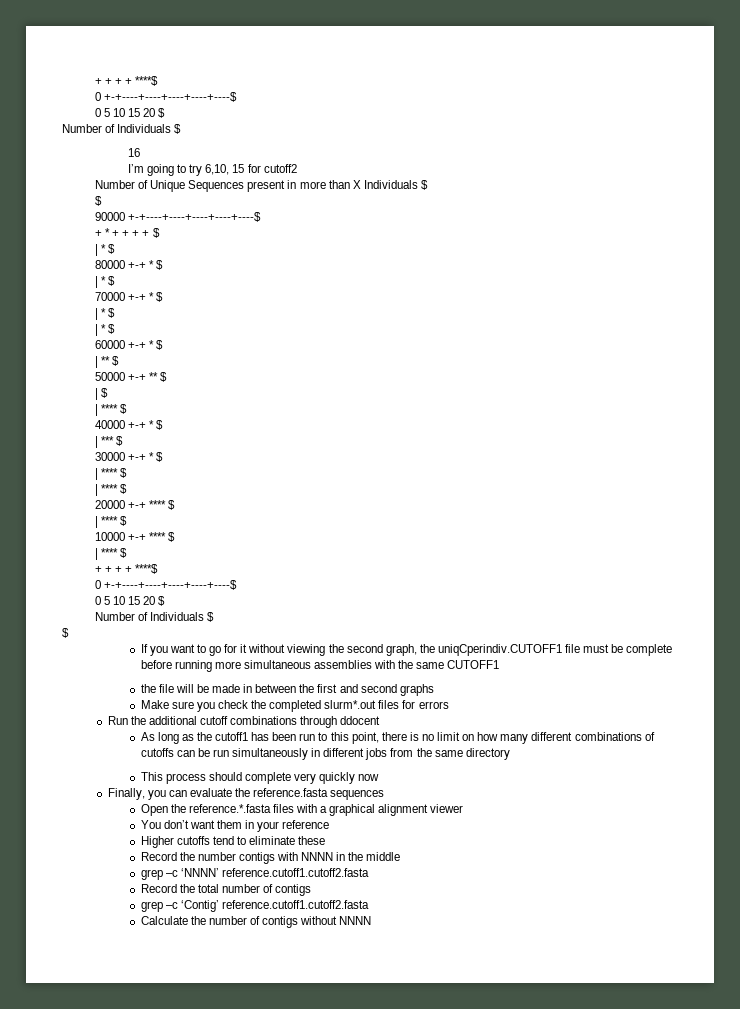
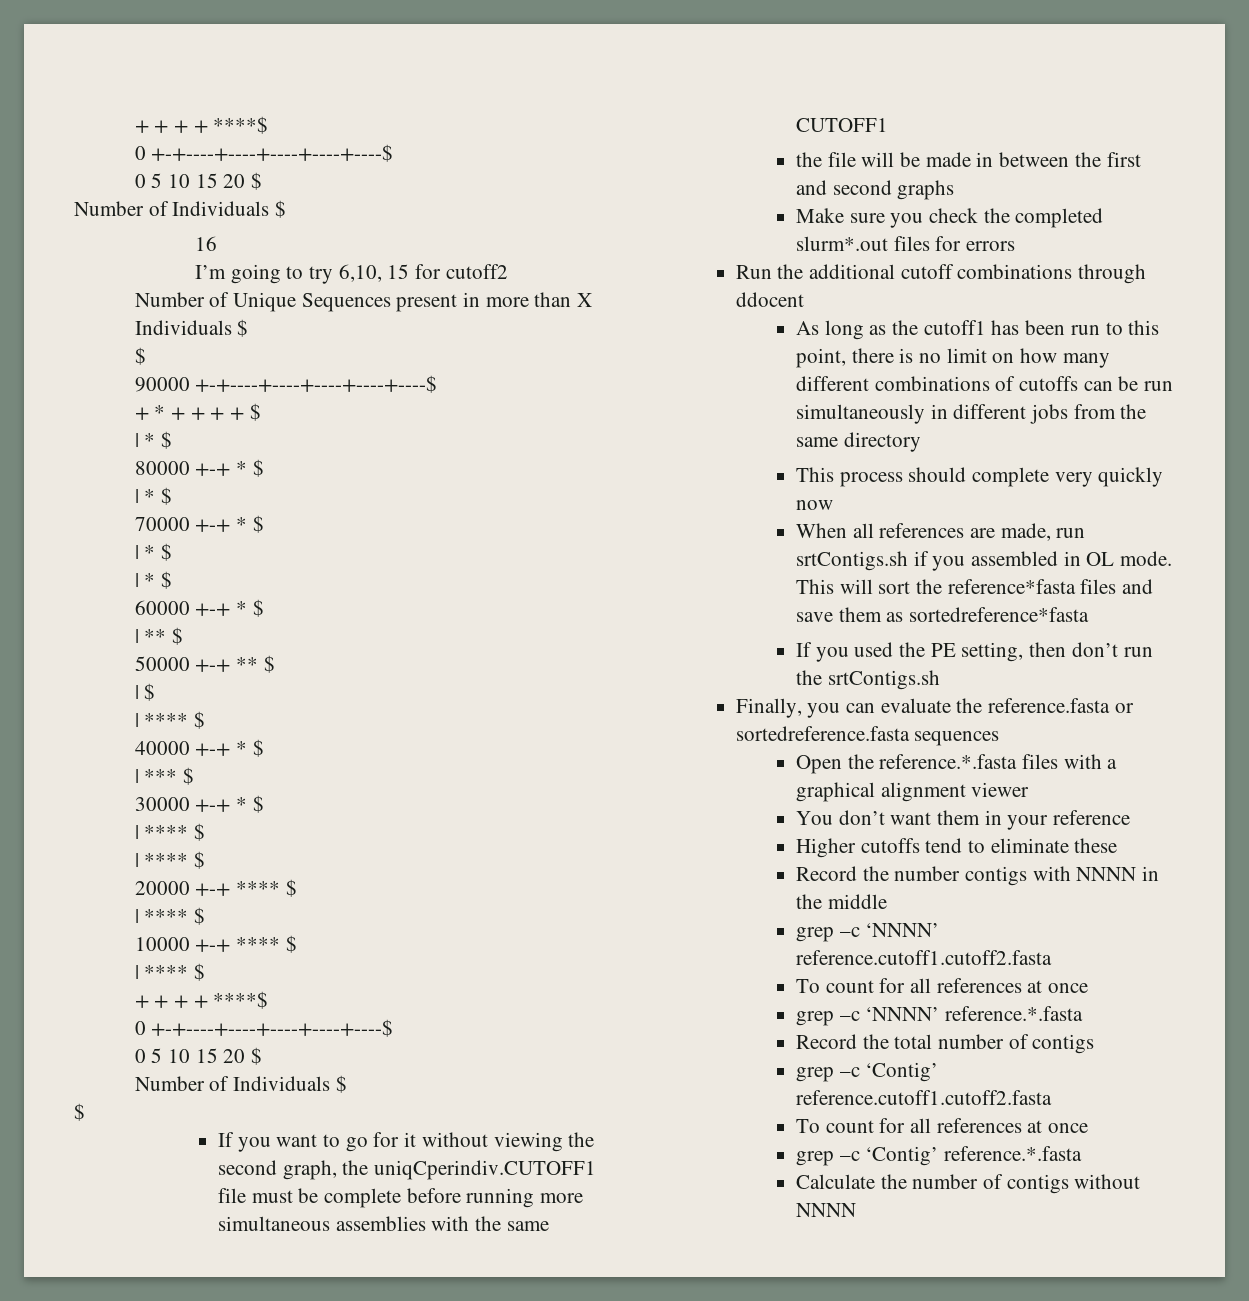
(380, 777) none -> [796,523,1086,541] [796,551,1173,571] [796,579,1154,594] [796,607,1090,622] [796,642,1153,662] [796,670,940,690] // When all references are made, run srtContigs.sh if you assembled in OL mode. This will sort the reference*fasta files and save them as sortedreference*fasta // If you used the PE setting, then don’t run the srtContigs.sh
(329, 792) none -> [1114,703,1134,713] [735,726,910,741] or sortedreference.fasta
(369, 872) none -> [796,978,1089,993] [796,1006,1084,1026] // To count for all references at once // grep –c ‘NNNN’ reference.*.fasta
(369, 904) none -> [796,1118,1089,1133] [796,1146,1083,1166] // To count for all references at once // grep –c ‘Contig’ reference.*.fasta

